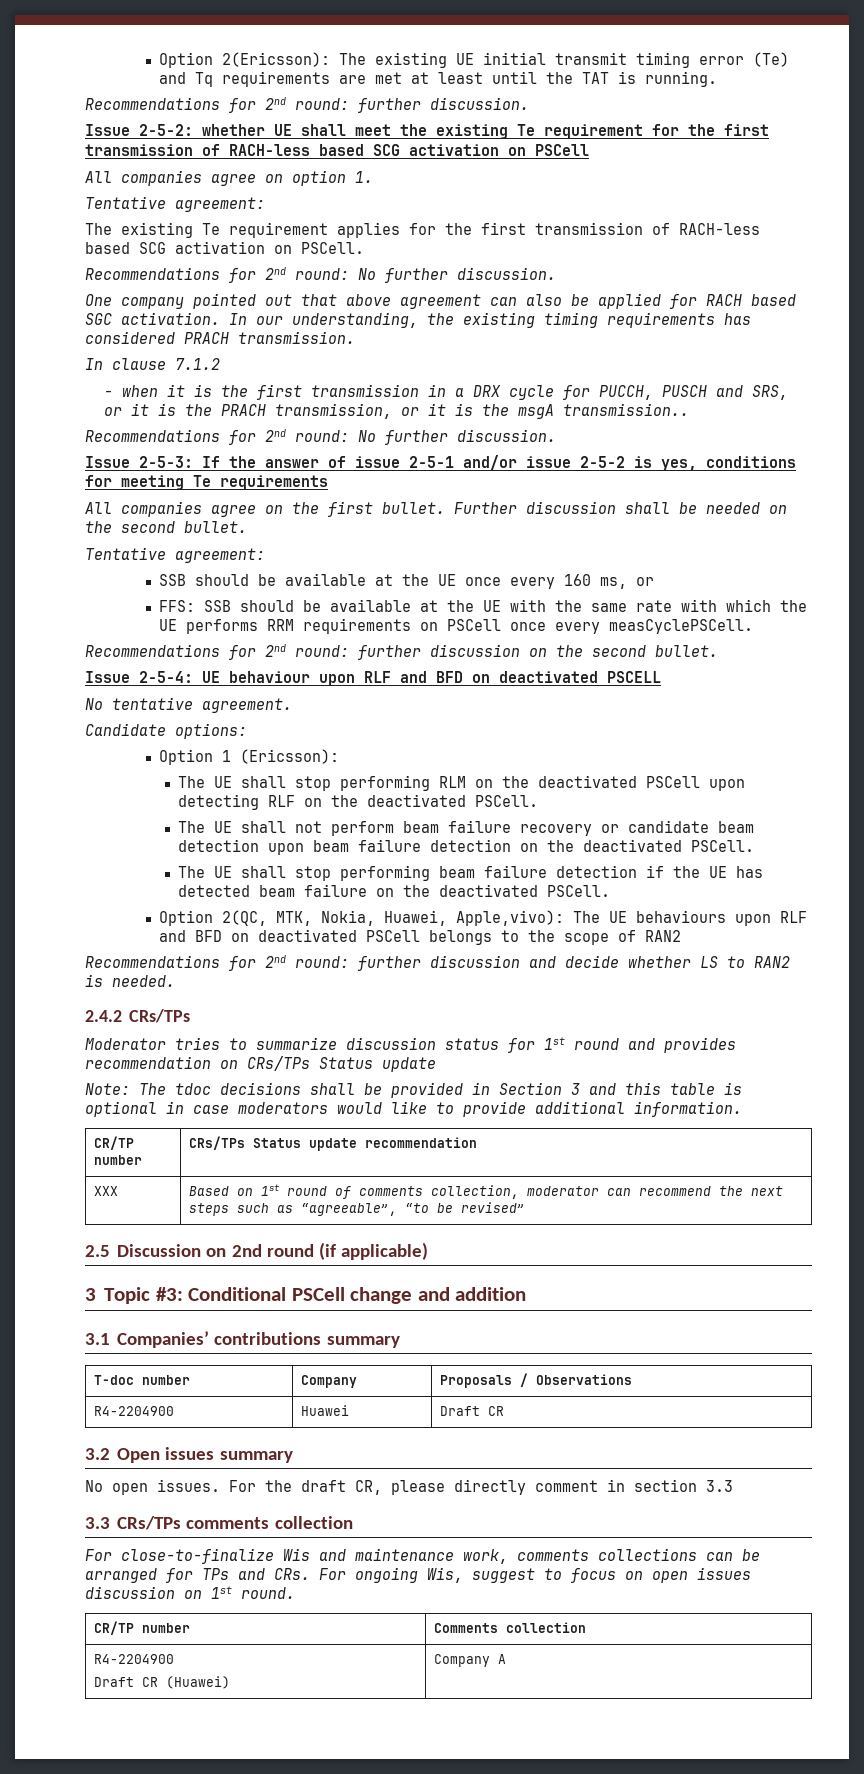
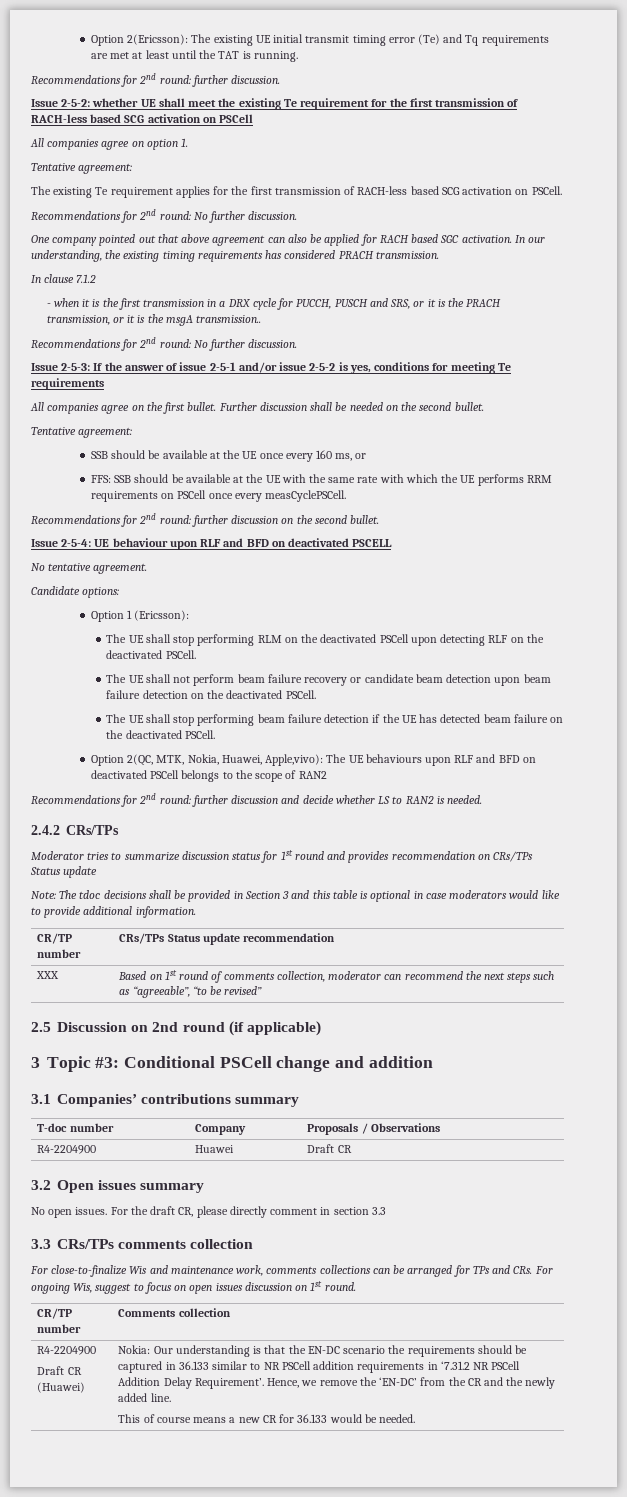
[433,1654,506,1667] Company A -> [118,1345,527,1357] [118,1361,521,1373] [118,1377,556,1389] [118,1393,171,1402] [118,1414,415,1423] Nokia: Our understanding is that the EN-DC scenario the requirements should be captured in 36.133 similar to NR PSCell addition requirements in ‘7.31.2 NR PSCell Addition Delay Requirement’. Hence, we remove the ‘EN-DC’ from the CR and the newly added line. // This of course means a new CR for 36.133 would be needed.

